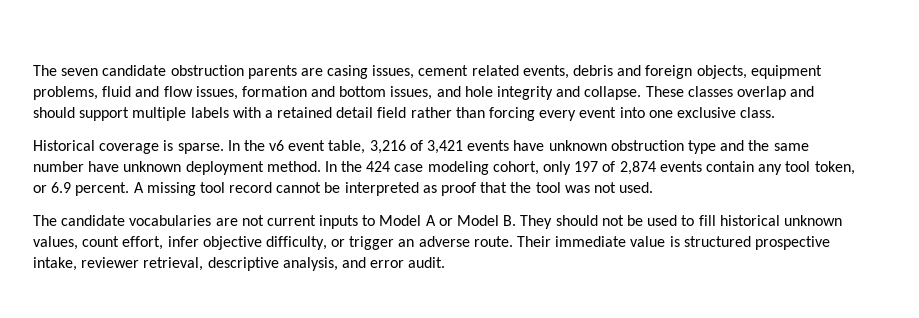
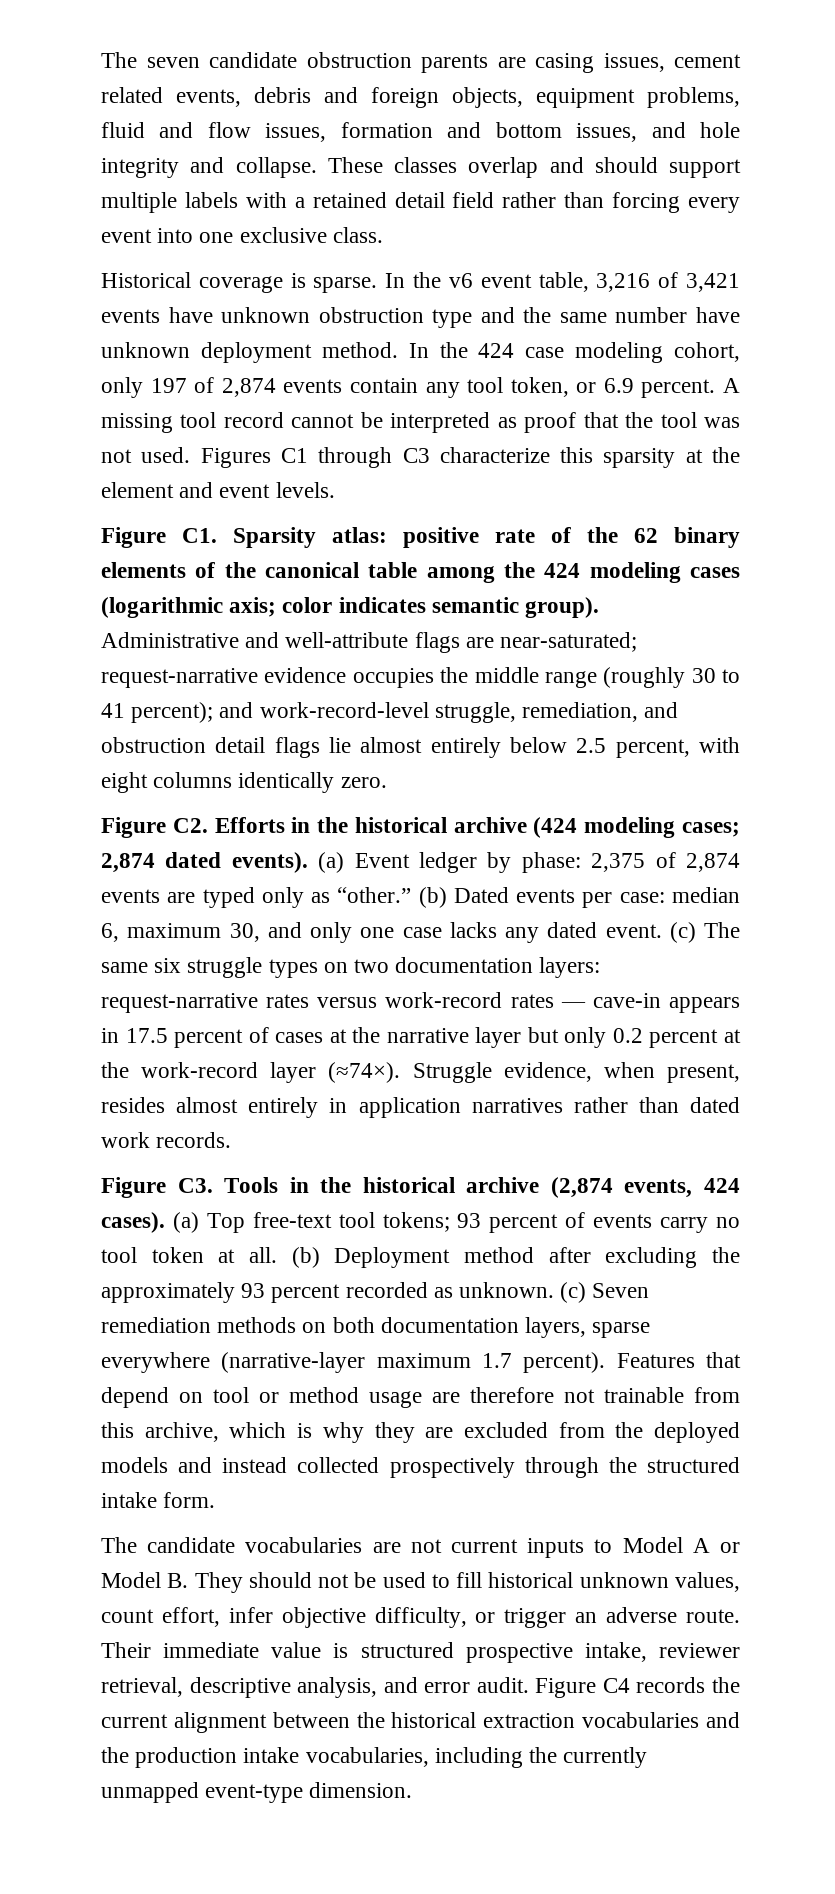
(654, 187) none -> [200,447,740,468] [101,482,335,498] [101,527,740,548] [101,562,740,583] [101,597,600,618] [101,632,638,653] [101,667,740,688] [101,702,679,723] [101,737,740,758] [101,772,387,793] [101,817,740,838] [101,852,740,873] [101,887,740,908] [101,922,740,943] [101,957,601,978] [101,992,740,1013] [101,1027,742,1048] [101,1062,740,1083] [101,1097,740,1118] [101,1132,232,1148] [101,1177,740,1198] [101,1212,740,1233] [101,1247,740,1268] [101,1282,650,1303] [101,1317,651,1338] [101,1352,741,1373] [101,1387,740,1408] [101,1422,740,1443] [101,1457,740,1478] [101,1492,216,1508] Figures C1 through C3 characterize this sparsity at the element and event levels. // Figure C1. Sparsity atlas: positive rate of the 62 binary elements of the canonical table among the 424 modeling cases (logarithmic axis; color indicates semantic group). Administrative and well-attribute flags are near-saturated; request-narrative evidence occupies the middle range (roughly 30 to 41 percent); and work-record-level struggle, remediation, and obstruction detail flags lie almost entirely below 2.5 percent, with eight columns identically zero. // Figure C2. Efforts in the historical archive (424 modeling cases; 2,874 dated events). (a) Event ledger by phase: 2,375 of 2,874 events are typed only as “other.” (b) Dated events per case: median 6, maximum 30, and only one case lacks any dated event. (c) The same six struggle types on two documentation layers: request-narrative rates versus work-record rates — cave-in appears in 17.5 percent of cases at the narrative layer but only 0.2 percent at the work-record layer (≈74×). Struggle evidence, when present, resides almost entirely in application narratives rather than dated work records. // Figure C3. Tools in the historical archive (2,874 events, 424 cases). (a) Top free-text tool tokens; 93 percent of events carry no tool token at all. (b) Deployment method after excluding the approximately 93 percent recorded as unknown. (c) Seven remediation methods on both documentation layers, sparse everywhere (narrative-layer maximum 1.7 percent). Features that depend on tool or method usage are therefore not trainable from this archive, which is why they are excluded from the deployed models and instead collected prospectively through the structured intake form.
(446, 262) none -> [535,1677,740,1698] [101,1712,740,1733] [101,1747,648,1768] [101,1782,413,1803] Figure C4 records the current alignment between the historical extraction vocabularies and the production intake vocabularies, including the currently unmapped event-type dimension.

